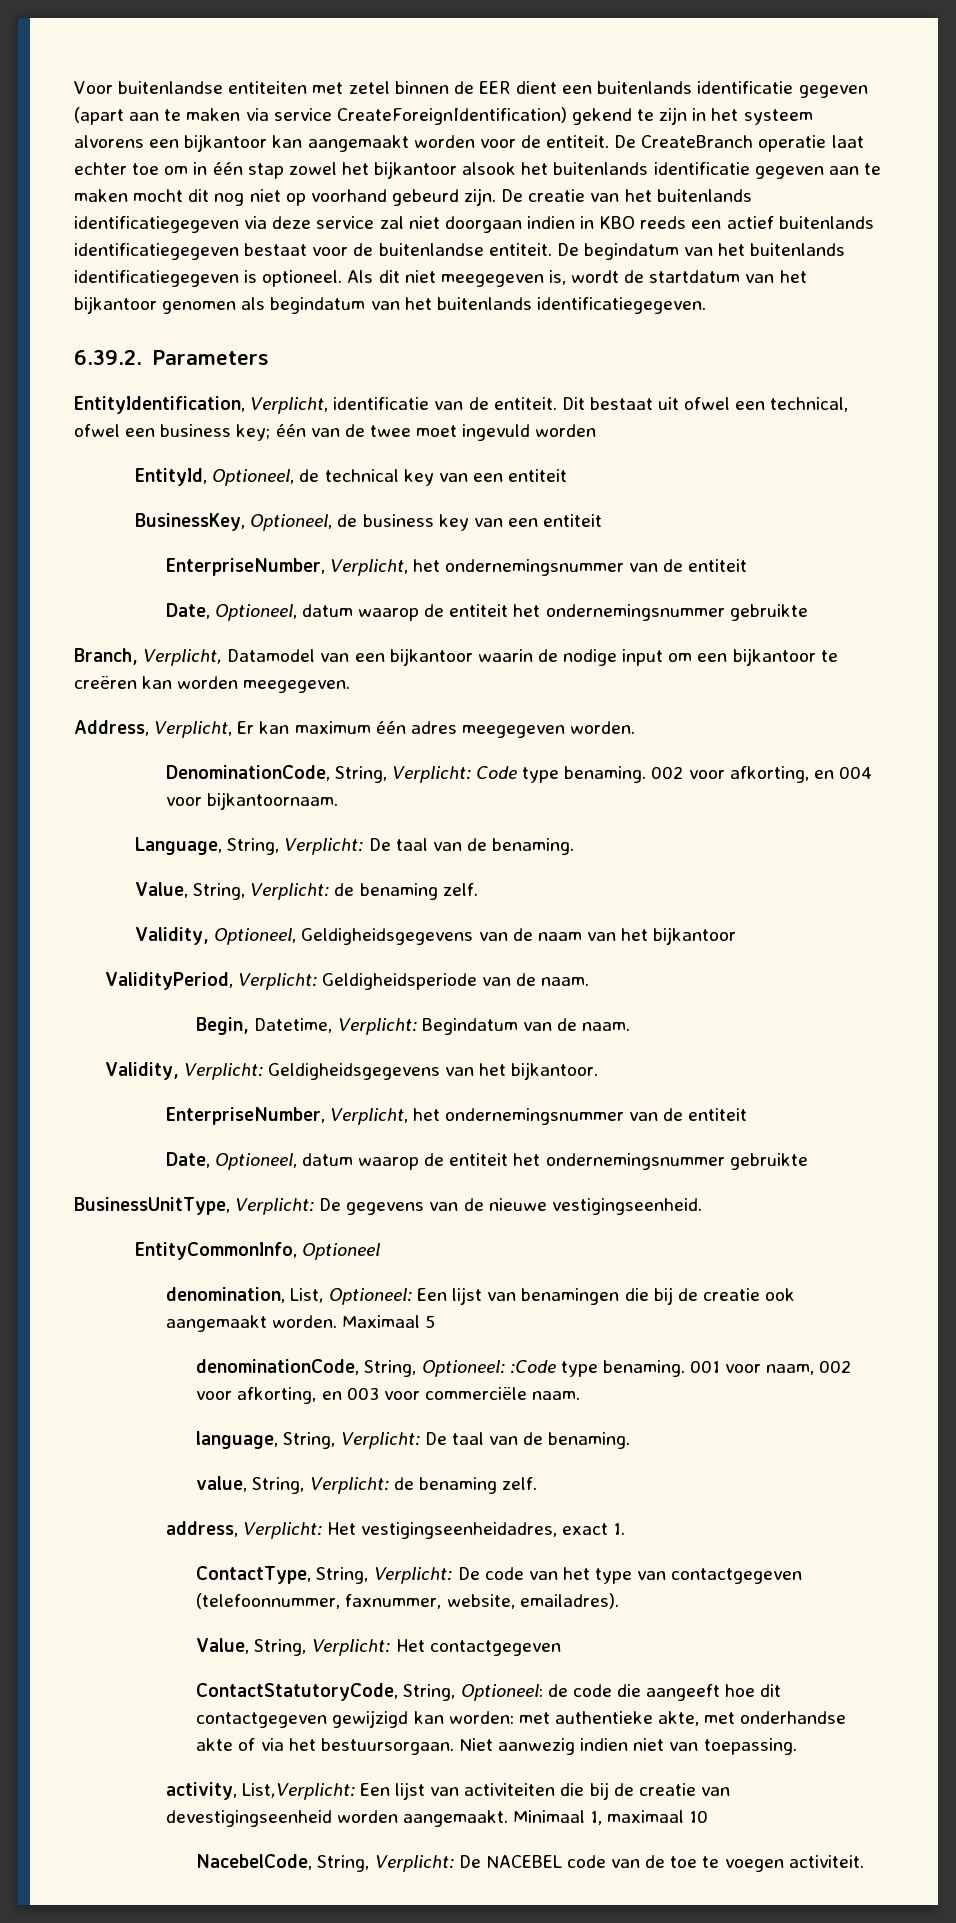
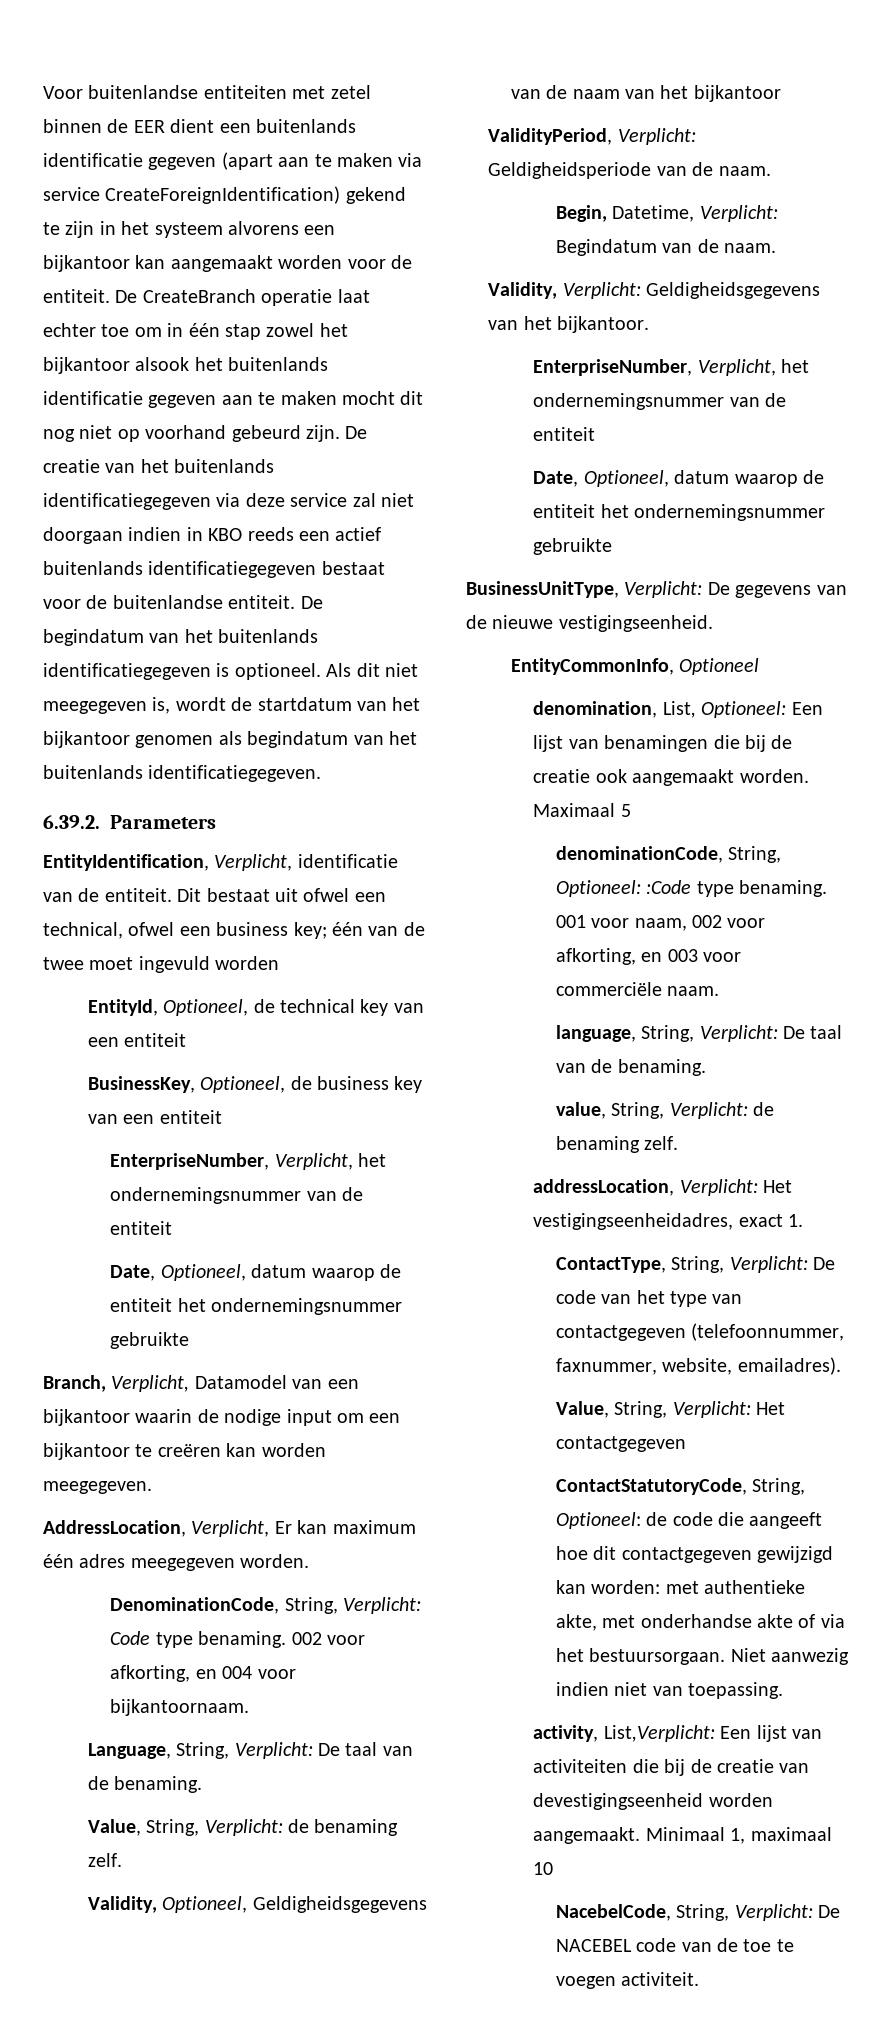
[74,720,149,736] Address, -> [43,1520,186,1537] AddressLocation,
[165,1521,238,1537] address, -> [533,1179,675,1196] addressLocation,

